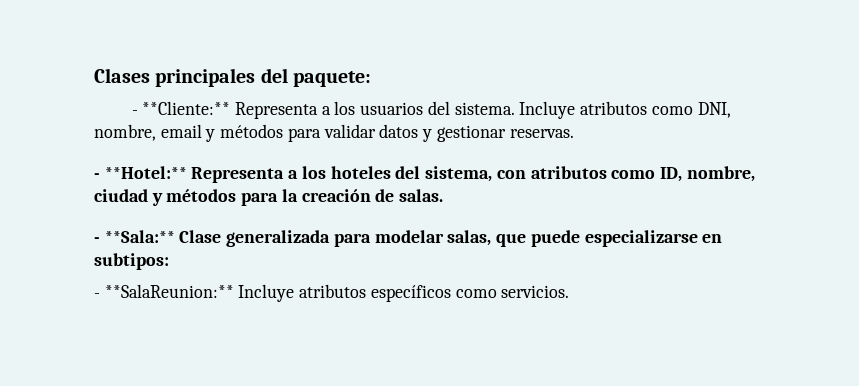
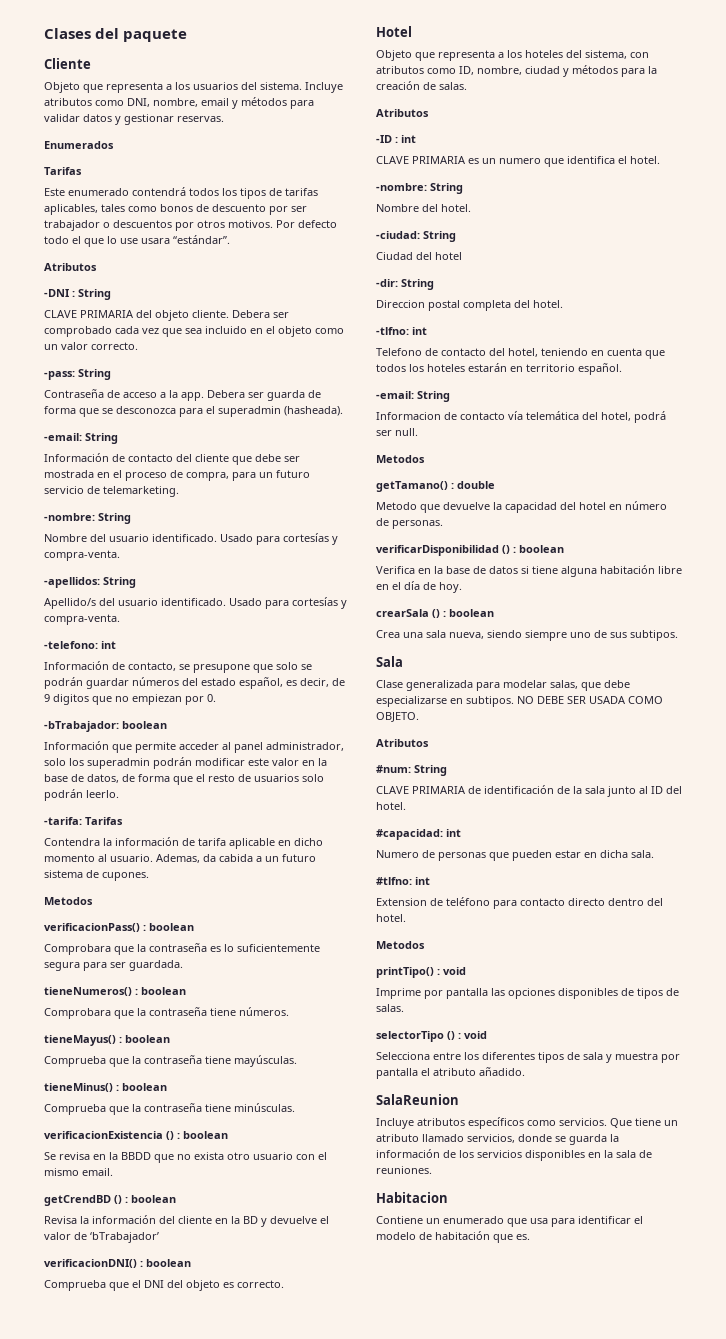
[155,68,371,87] [131,101,318,119] principales del paquete: // - **Cliente:** Representa -> [95,28,188,42] [44,58,91,69] [44,82,163,93] del paquete // Cliente // Objeto que representa
[94,166,285,183] - **Hotel:** Representa -> [44,141,114,149] [44,167,82,175] [44,187,318,199] [44,204,307,215] [44,220,337,231] [44,235,230,247] [44,263,97,271] [44,289,111,300] [44,310,289,321] [44,326,344,337] [44,342,138,350] [44,369,111,380] [44,389,321,401] [44,406,343,417] [44,433,118,444] [44,453,300,465] [44,470,310,481] [44,486,179,497] [44,513,131,524] [44,533,338,545] [44,550,120,561] [44,577,136,588] [44,597,347,609] [44,614,120,625] [44,641,116,649] [44,661,312,673] [44,677,345,689] [44,694,216,705] [44,721,167,732] [44,741,344,753] [44,757,327,769] [44,774,324,785] [44,789,119,801] [44,817,123,825] [44,837,323,849] [44,854,316,863] [44,870,149,881] [44,897,93,905] [44,923,194,932] [44,943,320,955] [44,960,183,971] [44,987,186,996] [44,1007,289,1019] [44,1035,170,1046] [44,1055,297,1067] [44,1083,167,1092] [44,1103,295,1115] [44,1131,228,1140] [44,1152,327,1163] [44,1168,113,1176] [44,1195,176,1206] [44,1215,329,1227] [44,1232,159,1243] [44,1259,191,1268] [44,1280,284,1291] [376,26,412,37] [376,50,495,61] Enumerados // Tarifas // Este enumerado contendrá todos los tipos de tarifas aplicables, tales como bonos de descuento por ser trabajador o descuentos por otros motivos. Por defecto todo el que lo use usara “estándar”. // Atributos // -DNI : String // CLAVE PRIMARIA del objeto cliente. Debera ser comprobado cada vez que sea incluido en el objeto como un valor correcto. // -pass: String // Contraseña de acceso a la app. Debera ser guarda de forma que se desconozca para el superadmin (hasheada). // -email: String // Información de contacto del cliente que debe ser mostrada en el proceso de compra, para un futuro servicio de telemarketing. // -nombre: String // Nombre del usuario identificado. Usado para cortesías y compra-venta. // -apellidos: String // Apellido/s del usuario identificado. Usado para cortesías y compra-venta. // -telefono: int // Información de contacto, se presupone que solo se podrán guardar números del estado español, es decir, de 9 digitos que no empiezan por 0. // -bTrabajador: boolean // Información que permite acceder al panel administrador, solo los superadmin podrán modificar este valor en la base de datos, de forma que el resto de usuarios solo podrán leerlo. // -tarifa: Tarifas // Contendra la información de tarifa aplicable en dicho momento al usuario. Ademas, da cabida a un futuro sistema de cupones. // Metodos // verificacionPass() : boolean // Comprobara que la contraseña es lo suficientemente segura para ser guardada. // tieneNumeros() : boolean // Comprobara que la contraseña tiene números. // tieneMayus() : boolean // Comprueba que la contraseña tiene mayúsculas. // tieneMinus() : boolean // Comprueba que la contraseña tiene minúsculas. // verificacionExistencia () : boolean // Se revisa en la BBDD que no exista otro usuario con el mismo email. // getCrendBD () : boolean // Revisa la información del cliente en la BD y devuelve el valor de ‘bTrabajador’ // verificacionDNI() : boolean // Comprueba que el DNI del objeto es correcto. // Hotel // Objeto que representa
[94,230,175,243] - **Sala:** -> [376,109,429,117] [376,135,416,143] [376,156,660,167] [376,183,463,194] [376,204,471,212] [376,231,456,242] [376,252,462,260] [376,279,434,290] [376,300,563,311] [376,327,427,335] [376,348,665,359] [376,363,622,375] [376,391,450,402] [376,411,666,423] [376,428,418,436] [376,455,425,463] [376,481,495,492] [376,501,667,513] [376,518,443,529] [376,545,564,556] [376,565,682,577] [376,581,462,593] [376,609,494,618] [376,630,678,641] [376,656,403,667] Atributos // -ID : int // CLAVE PRIMARIA es un numero que identifica el hotel. // -nombre: String // Nombre del hotel. // -ciudad: String // Ciudad del hotel // -dir: String // Direccion postal completa del hotel. // -tlfno: int // Telefono de contacto del hotel, teniendo en cuenta que todos los hoteles estarán en territorio español. // -email: String // Informacion de contacto vía telemática del hotel, podrá ser null. // Metodos // getTamano() : double // Metodo que devuelve la capacidad del hotel en número de personas. // verificarDisponibilidad () : boolean // Verifica en la base de datos si tiene alguna habitación libre en el día de hoy. // crearSala () : boolean // Crea una sala nueva, siendo siempre uno de sus subtipos. // Sala //
[530,230,580,247] puede -> [604,680,630,688] debe
[94,253,169,270] [94,284,234,298] subtipos: // - **SalaReunion:** -> [466,696,663,707] [376,712,419,722] [376,739,429,747] [376,765,447,776] [376,785,682,797] [376,802,406,810] [376,829,461,840] [376,850,654,861] [376,877,430,885] [376,897,663,909] [376,914,406,922] [376,941,425,949] [376,967,466,978] [376,988,679,999] [376,1004,404,1012] [376,1031,487,1042] [376,1052,680,1063] [376,1067,525,1079] [376,1094,459,1105] subtipos. NO DEBE SER USADA COMO OBJETO. // Atributos // #num: String // CLAVE PRIMARIA de identificación de la sala junto al ID del hotel. // #capacidad: int // Numero de personas que pueden estar en dicha sala. // #tlfno: int // Extension de teléfono para contacto directo dentro del hotel. // Metodos // printTipo() : void // Imprime por pantalla las opciones disponibles de tipos de salas. // selectorTipo () : void // Selecciona entre los diferentes tipos de sala y muestra por pantalla el atributo añadido. // SalaReunion //
(570, 291) none -> [610,1118,678,1128] [376,1134,619,1145] [376,1149,652,1161] [376,1166,432,1174] [376,1192,448,1203] [376,1216,643,1227] [376,1231,530,1243] Que tiene un atributo llamado servicios, donde se guarda la información de los servicios disponibles en la sala de reuniones. // Habitacion // Contiene un enumerado que usa para identificar el modelo de habitación que es.

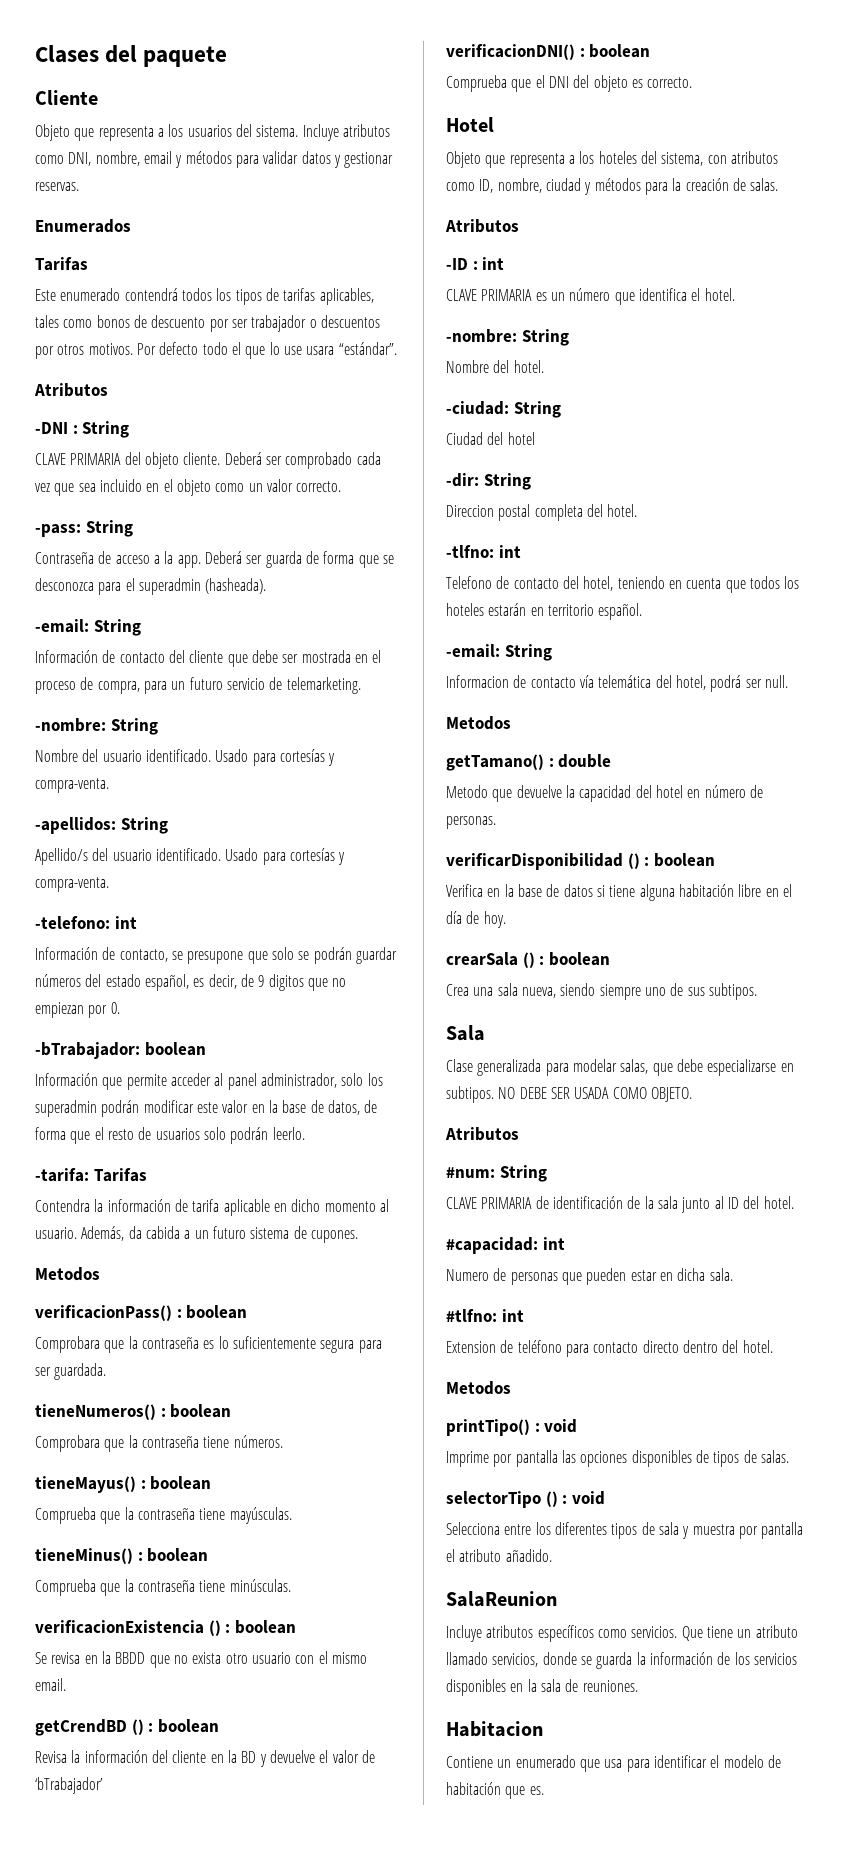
[232,310,270,318] Debera -> [224,452,262,465] Deberá
[207,390,245,398] Debera -> [204,551,242,564] Deberá
[156,854,200,863] Ademas, -> [81,1226,125,1241] Además,
[499,158,541,164] numero -> [569,288,611,301] número

